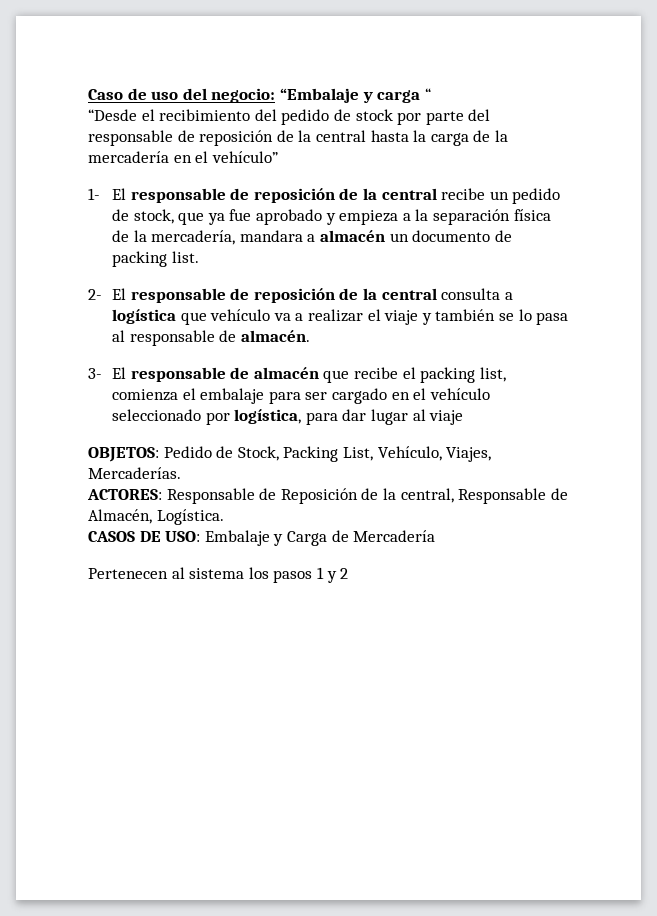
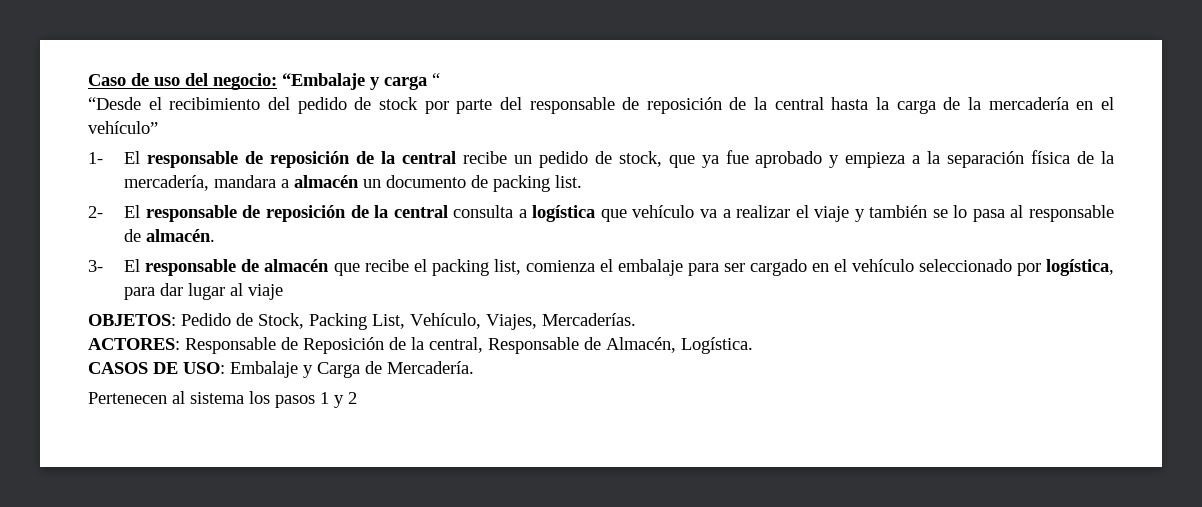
[353,530,436,542] Mercadería -> [387,361,474,374] Mercadería.

